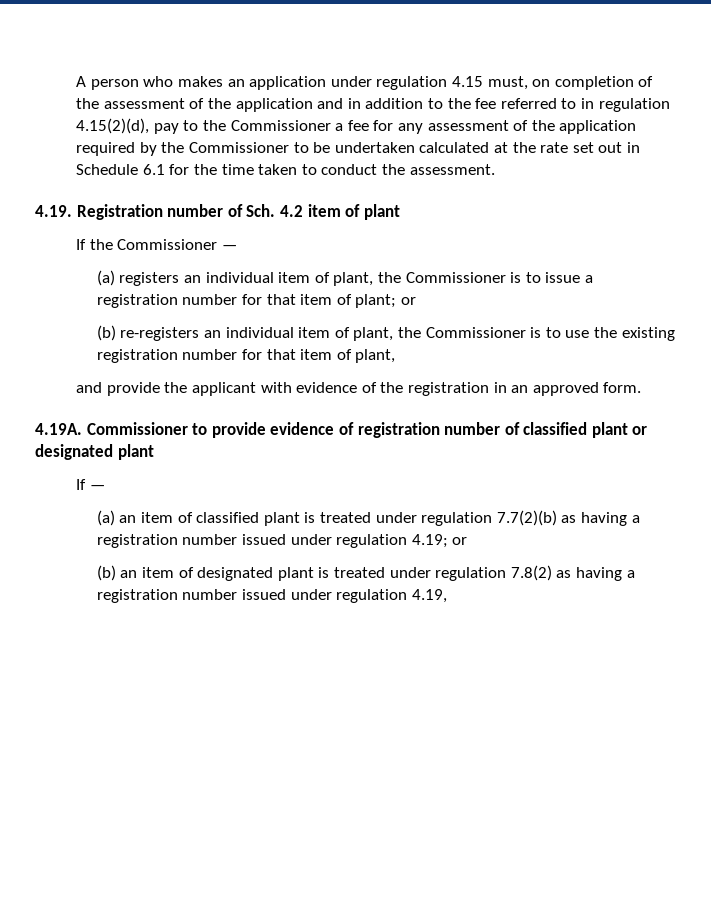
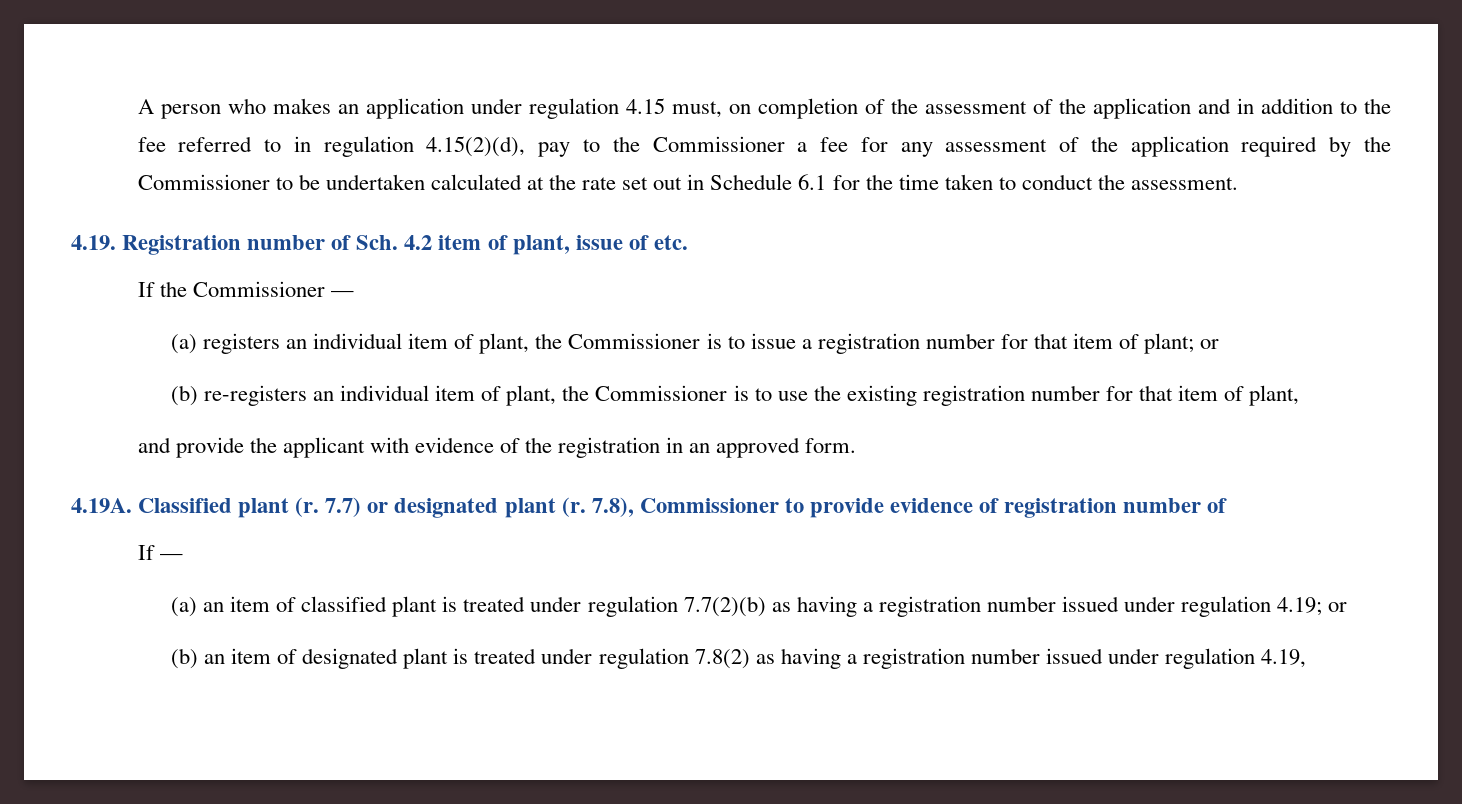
[363,204,400,220] plant -> [512,235,688,255] plant, issue of etc.
(82, 429) none -> [138,497,634,518] Classified plant (r. 7.7) or designated plant (r. 7.8),
[523,422,648,438] [35,444,154,460] classified plant or designated plant -> (1228, 505) none

